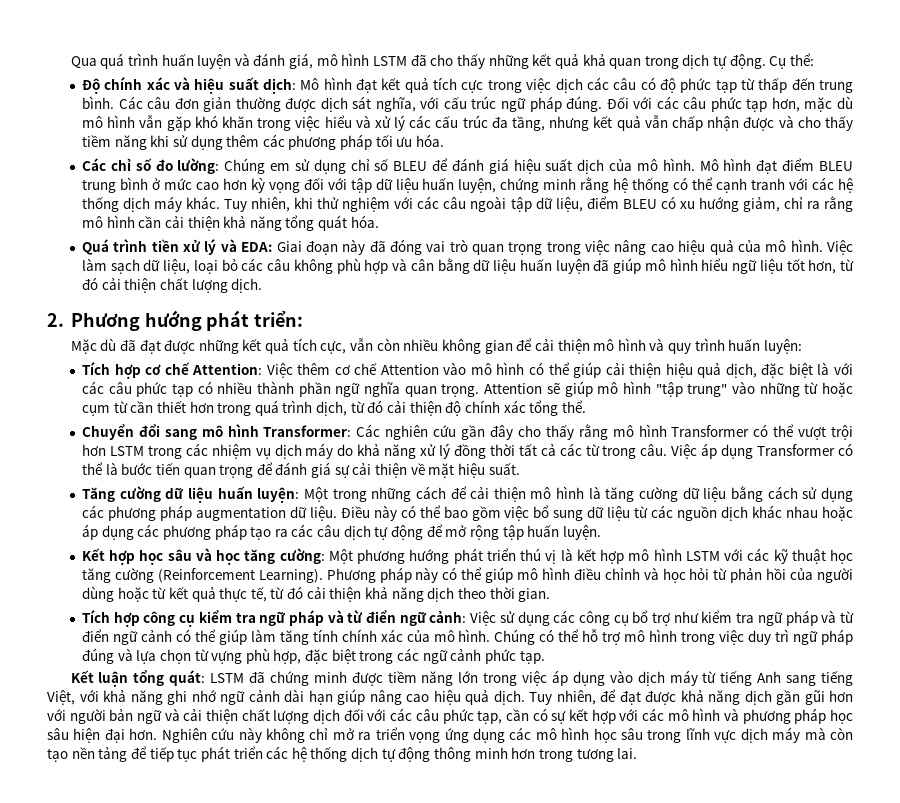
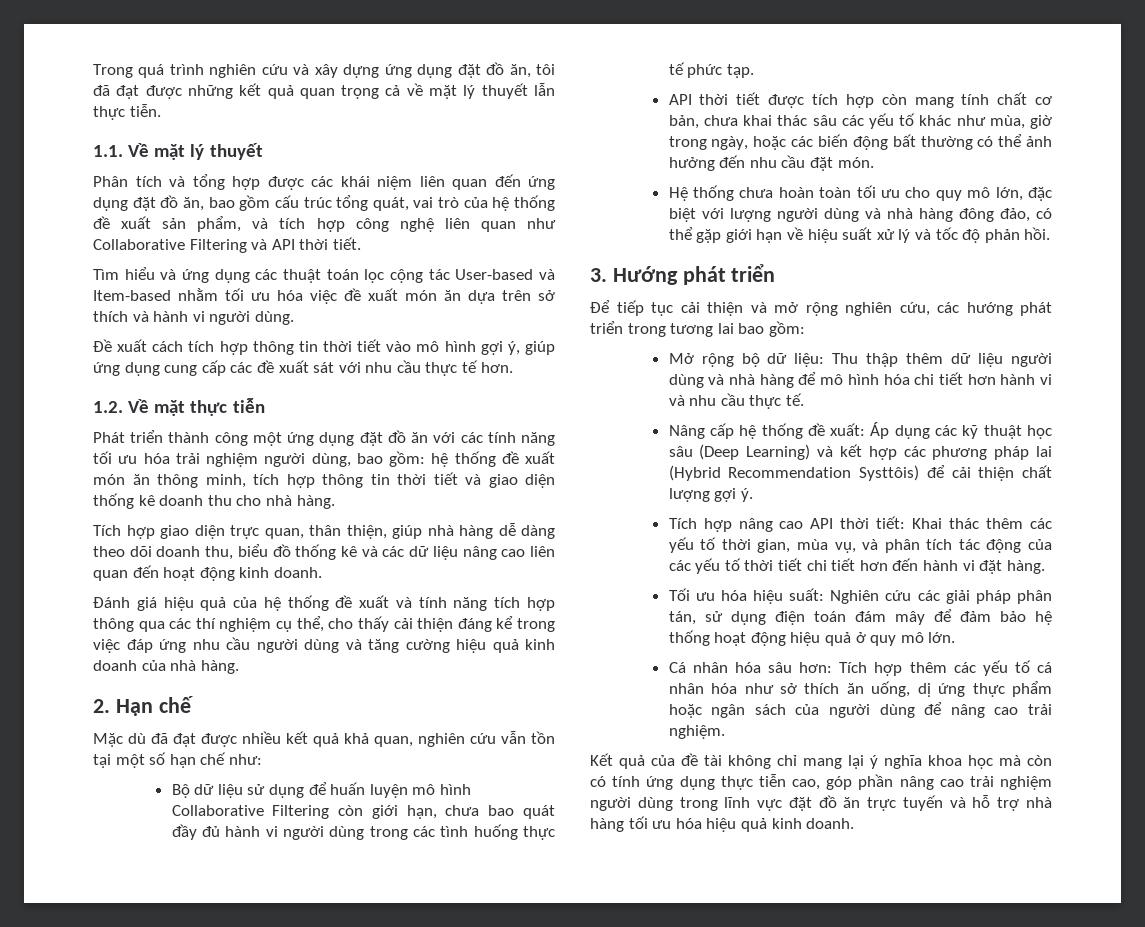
[70,53,815,69] [81,77,854,94] [81,96,853,112] [81,115,853,131] [81,134,445,150] [81,158,853,174] [81,177,854,193] [81,196,853,212] [81,215,379,231] [81,239,854,255] [81,258,854,274] [81,277,263,293] [47,310,304,331] Qua quá trình huấn luyện và đánh giá, mô hình LSTM đã cho thấy những kết quả khả quan trong dịch tự động. Cụ thể: // Độ chính xác và hiệu suất dịch: Mô hình đạt kết quả tích cực trong việc dịch các câu có độ phức tạp từ thấp đến trung bình. Các câu đơn giản thường được dịch sát nghĩa, với cấu trúc ngữ pháp đúng. Đối với các câu phức tạp hơn, mặc dù mô hình vẫn gặp khó khăn trong việc hiểu và xử lý các cấu trúc đa tầng, nhưng kết quả vẫn chấp nhận được và cho thấy tiềm năng khi sử dụng thêm các phương pháp tối ưu hóa. // Các chỉ số đo lường: Chúng em sử dụng chỉ số BLEU để đánh giá hiệu suất dịch của mô hình. Mô hình đạt điểm BLEU trung bình ở mức cao hơn kỳ vọng đối với tập dữ liệu huấn luyện, chứng minh rằng hệ thống có thể cạnh tranh với các hệ thống dịch máy khác. Tuy nhiên, khi thử nghiệm với các câu ngoài tập dữ liệu, điểm BLEU có xu hướng giảm, chỉ ra rằng mô hình cần cải thiện khả năng tổng quát hóa. // Quá trình tiền xử lý và EDA: Giai đoạn này đã đóng vai trò quan trọng trong việc nâng cao hiệu quả của mô hình. Việc làm sạch dữ liệu, loại bỏ các câu không phù hợp và cân bằng dữ liệu huấn luyện đã giúp mô hình hiểu ngữ liệu tốt hơn, từ đó cải thiện chất lượng dịch. // 2. Phương hướng phát triển: -> [93,62,555,78] [93,83,556,99] [93,104,161,120] [93,143,263,160] [93,174,555,190] [93,195,556,211] [93,216,556,232] [93,237,361,253] [93,267,555,283] [93,288,555,304] [93,311,294,325] [93,339,556,355] [93,360,513,376] [93,398,265,416] [93,430,555,446] [93,451,555,467] [93,472,555,488] [93,493,335,509] [93,523,555,539] [93,544,555,560] [93,565,322,581] [93,595,555,611] [93,616,556,632] [93,637,555,653] [93,660,239,674] [93,696,194,716] Trong quá trình nghiên cứu và xây dựng ứng dụng đặt đồ ăn, tôi đã đạt được những kết quả quan trọng cả về mặt lý thuyết lẫn thực tiễn. // 1.1. Về mặt lý thuyết // Phân tích và tổng hợp được các khái niệm liên quan đến ứng dụng đặt đồ ăn, bao gồm cấu trúc tổng quát, vai trò của hệ thống đề xuất sản phẩm, và tích hợp công nghệ liên quan như Collaborative Filtering và API thời tiết. // Tìm hiểu và ứng dụng các thuật toán lọc cộng tác User-based và Item-based nhằm tối ưu hóa việc đề xuất món ăn dựa trên sở thích và hành vi người dùng. // Đề xuất cách tích hợp thông tin thời tiết vào mô hình gợi ý, giúp ứng dụng cung cấp các đề xuất sát với nhu cầu thực tế hơn. // 1.2. Về mặt thực tiễn // Phát triển thành công một ứng dụng đặt đồ ăn với các tính năng tối ưu hóa trải nghiệm người dùng, bao gồm: hệ thống đề xuất món ăn thông minh, tích hợp thông tin thời tiết và giao diện thống kê doanh thu cho nhà hàng. // Tích hợp giao diện trực quan, thân thiện, giúp nhà hàng dễ dàng theo dõi doanh thu, biểu đồ thống kê và các dữ liệu nâng cao liên quan đến hoạt động kinh doanh. // Đánh giá hiệu quả của hệ thống đề xuất và tính năng tích hợp thông qua các thí nghiệm cụ thể, cho thấy cải thiện đáng kể trong việc đáp ứng nhu cầu người dùng và tăng cường hiệu quả kinh doanh của nhà hàng. // 2. Hạn chế
[198,338,803,354] [81,362,853,379] [81,381,853,397] [81,400,586,416] [81,424,853,440] [81,443,853,459] [81,462,520,478] [81,486,854,503] [81,505,853,521] [81,524,601,540] [81,548,854,565] [81,567,854,583] [81,586,551,602] [81,610,854,627] [81,629,854,645] [81,648,545,664] [70,670,853,687] [47,689,853,705] [47,708,854,724] [47,727,853,743] [47,746,638,762] những kết quả tích cực, vẫn còn nhiều không gian để cải thiện mô hình và quy trình huấn luyện: // Tích hợp cơ chế Attention: Việc thêm cơ chế Attention vào mô hình có thể giúp cải thiện hiệu quả dịch, đặc biệt là với các câu phức tạp có nhiều thành phần ngữ nghĩa quan trọng. Attention sẽ giúp mô hình "tập trung" vào những từ hoặc cụm từ cần thiết hơn trong quá trình dịch, từ đó cải thiện độ chính xác tổng thể. // Chuyển đổi sang mô hình Transformer: Các nghiên cứu gần đây cho thấy rằng mô hình Transformer có thể vượt trội hơn LSTM trong các nhiệm vụ dịch máy do khả năng xử lý đồng thời tất cả các từ trong câu. Việc áp dụng Transformer có thể là bước tiến quan trọng để đánh giá sự cải thiện về mặt hiệu suất. // Tăng cường dữ liệu huấn luyện: Một trong những cách để cải thiện mô hình là tăng cường dữ liệu bằng cách sử dụng các phương pháp augmentation dữ liệu. Điều này có thể bao gồm việc bổ sung dữ liệu từ các nguồn dịch khác nhau hoặc áp dụng các phương pháp tạo ra các câu dịch tự động để mở rộng tập huấn luyện. // Kết hợp học sâu và học tăng cường: Một phương hướng phát triển thú vị là kết hợp mô hình LSTM với các kỹ thuật học tăng cường (Reinforcement Learning). Phương pháp này có thể giúp mô hình điều chỉnh và học hỏi từ phản hồi của người dùng hoặc từ kết quả thực tế, từ đó cải thiện khả năng dịch theo thời gian. // Tích hợp công cụ kiểm tra ngữ pháp và từ điển ngữ cảnh: Việc sử dụng các công cụ bổ trợ như kiểm tra ngữ pháp và từ điển ngữ cảnh có thể giúp làm tăng tính chính xác của mô hình. Chúng có thể hỗ trợ mô hình trong việc duy trì ngữ pháp đúng và lựa chọn từ vựng phù hợp, đặc biệt trong các ngữ cảnh phức tạp. // Kết luận tổng quát: LSTM đã chứng minh được tiềm năng lớn trong việc áp dụng vào dịch máy từ tiếng Anh sang tiếng Việt, với khả năng ghi nhớ ngữ cảnh dài hạn giúp nâng cao hiệu quả dịch. Tuy nhiên, để đạt được khả năng dịch gần gũi hơn với người bản ngữ và cải thiện chất lượng dịch đối với các câu phức tạp, cần có sự kết hợp với các mô hình và phương pháp học sâu hiện đại hơn. Nghiên cứu này không chỉ mở ra triển vọng ứng dụng các mô hình học sâu trong lĩnh vực dịch máy mà còn tạo nền tảng để tiếp tục phát triển các hệ thống dịch tự động thông minh hơn trong tương lai. -> [242,731,555,747] [93,752,262,768] [171,782,471,798] [171,805,555,819] [171,824,555,840] [668,62,754,78] [668,92,1052,108] [668,113,1052,129] [668,134,1052,150] [668,155,874,171] [668,185,1052,201] [668,208,1052,222] [668,227,1051,243] [590,264,776,285] [590,300,1052,316] [590,321,805,337] [668,353,1052,367] [668,372,1052,388] [668,393,805,409] [668,422,1052,439] [668,444,1052,460] [668,465,1052,481] [668,488,753,502] [668,516,1052,532] [668,537,1052,553] [668,558,1045,574] [668,588,1052,604] [668,609,1052,625] [668,630,956,646] [668,660,1052,676] [668,681,1052,697] [668,702,1052,718] [668,725,725,739] [590,753,1052,769] [590,774,1052,790] [590,795,1052,811] [590,816,855,832] nhiều kết quả khả quan, nghiên cứu vẫn tồn tại một số hạn chế như: // Bộ dữ liệu sử dụng để huấn luyện mô hình Collaborative Filtering còn giới hạn, chưa bao quát đầy đủ hành vi người dùng trong các tình huống thực tế phức tạp. // API thời tiết được tích hợp còn mang tính chất cơ bản, chưa khai thác sâu các yếu tố khác như mùa, giờ trong ngày, hoặc các biến động bất thường có thể ảnh hưởng đến nhu cầu đặt món. // Hệ thống chưa hoàn toàn tối ưu cho quy mô lớn, đặc biệt với lượng người dùng và nhà hàng đông đảo, có thể gặp giới hạn về hiệu suất xử lý và tốc độ phản hồi. // 3. Hướng phát triển // Để tiếp tục cải thiện và mở rộng nghiên cứu, các hướng phát triển trong tương lai bao gồm: // Mở rộng bộ dữ liệu: Thu thập thêm dữ liệu người dùng và nhà hàng để mô hình hóa chi tiết hơn hành vi và nhu cầu thực tế. // Nâng cấp hệ thống đề xuất: Áp dụng các kỹ thuật học sâu (Deep Learning) và kết hợp các phương pháp lai (Hybrid Recommendation Systtôis) để cải thiện chất lượng gợi ý. // Tích hợp nâng cao API thời tiết: Khai thác thêm các yếu tố thời gian, mùa vụ, và phân tích tác động của các yếu tố thời tiết chi tiết hơn đến hành vi đặt hàng. // Tối ưu hóa hiệu suất: Nghiên cứu các giải pháp phân tán, sử dụng điện toán đám mây để đảm bảo hệ thống hoạt động hiệu quả ở quy mô lớn. // Cá nhân hóa sâu hơn: Tích hợp thêm các yếu tố cá nhân hóa như sở thích ăn uống, dị ứng thực phẩm hoặc ngân sách của người dùng để nâng cao trải nghiệm. // Kết quả của đề tài không chỉ mang lại ý nghĩa khoa học mà còn có tính ứng dụng thực tiễn cao, góp phần nâng cao trải nghiệm người dùng trong lĩnh vực đặt đồ ăn trực tuyến và hỗ trợ nhà hàng tối ưu hóa hiệu quả kinh doanh.

